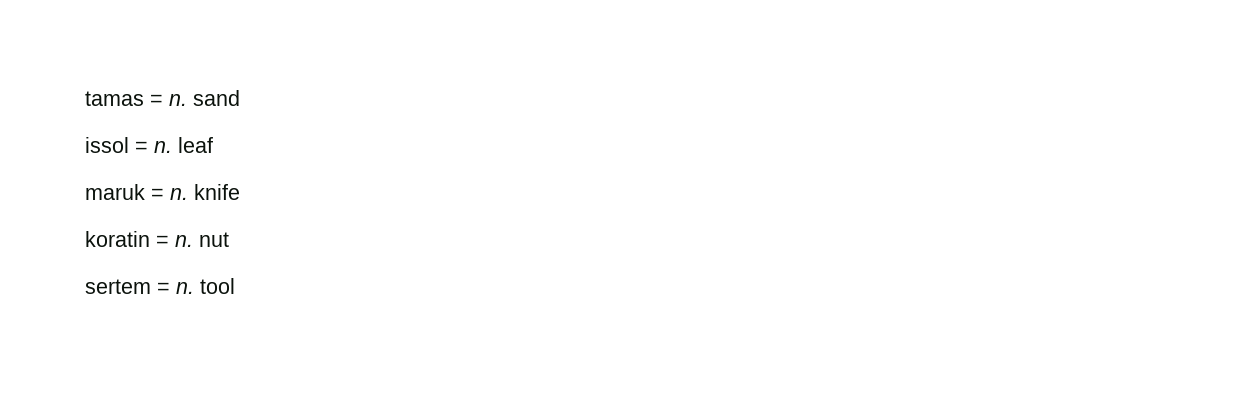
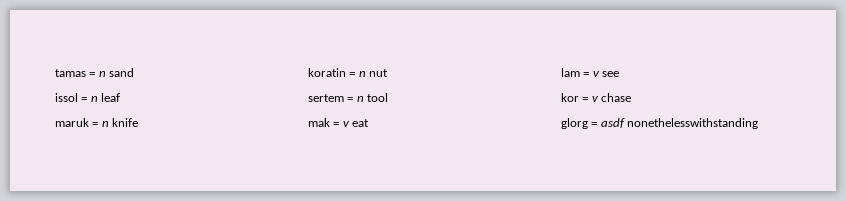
[169,94,187,106] n. -> [98,71,106,77] n
[154,141,172,153] n. -> [90,96,98,102] n
[170,188,188,200] n. -> [101,121,109,127] n
[175,235,193,247] n. -> [358,71,366,77] n
[176,282,194,294] n. -> [356,96,364,102] n
(235, 286) none -> [308,118,370,127] [561,68,620,77] [561,93,632,102] [561,118,759,129] // mak = v eat // lam = v see // kor = v chase // glorg = asdf nonethelesswithstanding

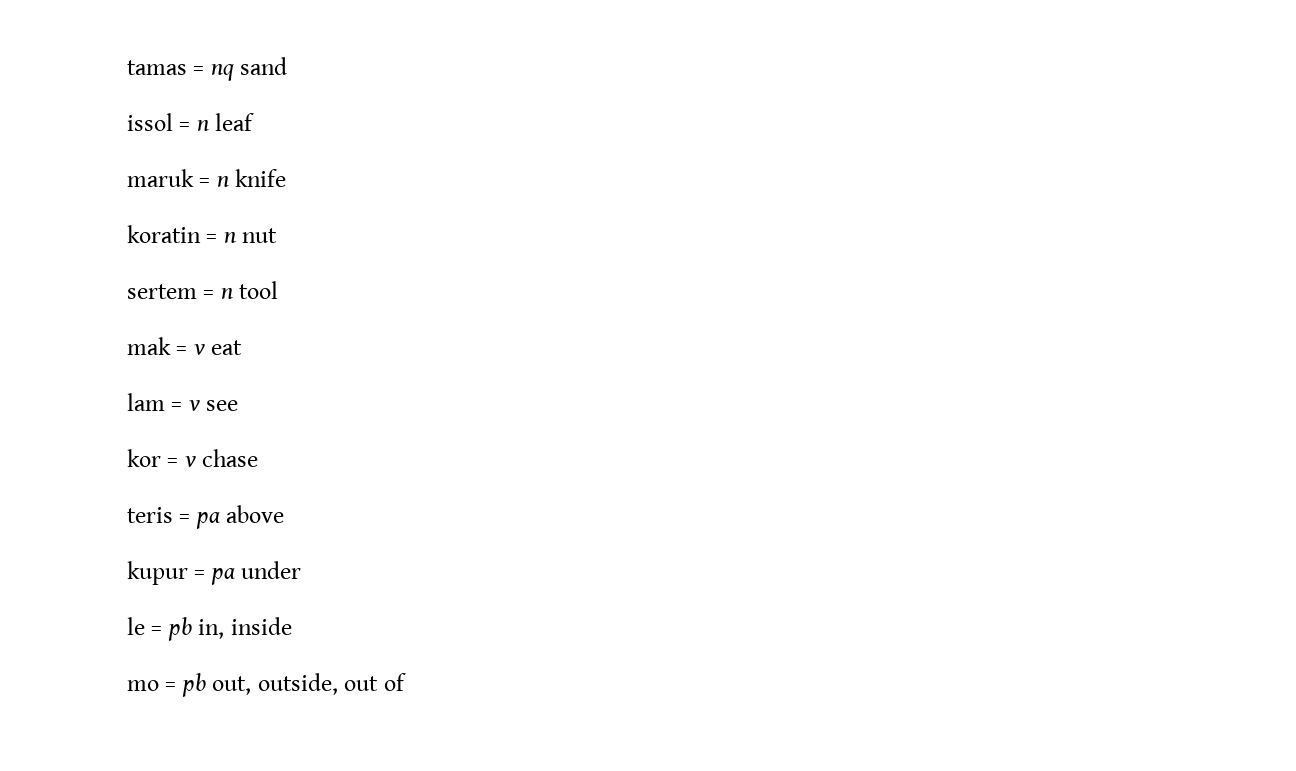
[98,71,106,77] n -> [210,64,234,81] nq
[561,118,759,129] glorg = asdf nonethelesswithstanding -> [127,505,285,529] [127,561,302,585] [127,617,292,641] [127,673,406,697] teris = pa above // kupur = pa under // le = pb in, inside // mo = pb out, outside, out of

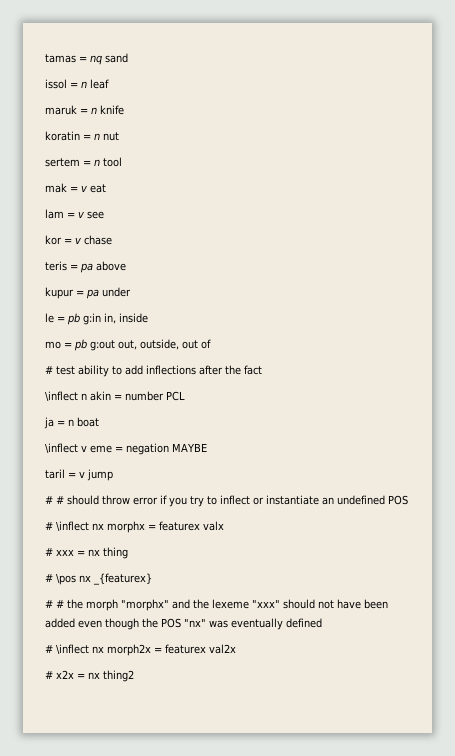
(192, 629) none -> [83,313,101,325] g:in
(206, 685) none -> [90,340,115,351] g:out
(406, 682) none -> [45,365,262,377] [45,391,185,402] [44,417,99,429] [45,443,207,455] [45,469,113,481] [45,495,408,507] [45,521,224,533] [45,547,128,559] [45,573,152,585] [45,599,388,611] [45,618,322,630] [45,644,236,656] [45,670,134,682] // # test ability to add inflections after the fact // \inflect n akin = number PCL // ja = n boat // \inflect v eme = negation MAYBE // taril = v jump // # # should throw error if you try to inflect or instantiate an undefined POS // # \inflect nx morphx = featurex valx // # xxx = nx thing // # \pos nx _{featurex} // # # the morph "morphx" and the lexeme "xxx" should not have been added even though the POS "nx" was eventually defined // # \inflect nx morph2x = featurex val2x // # x2x = nx thing2

